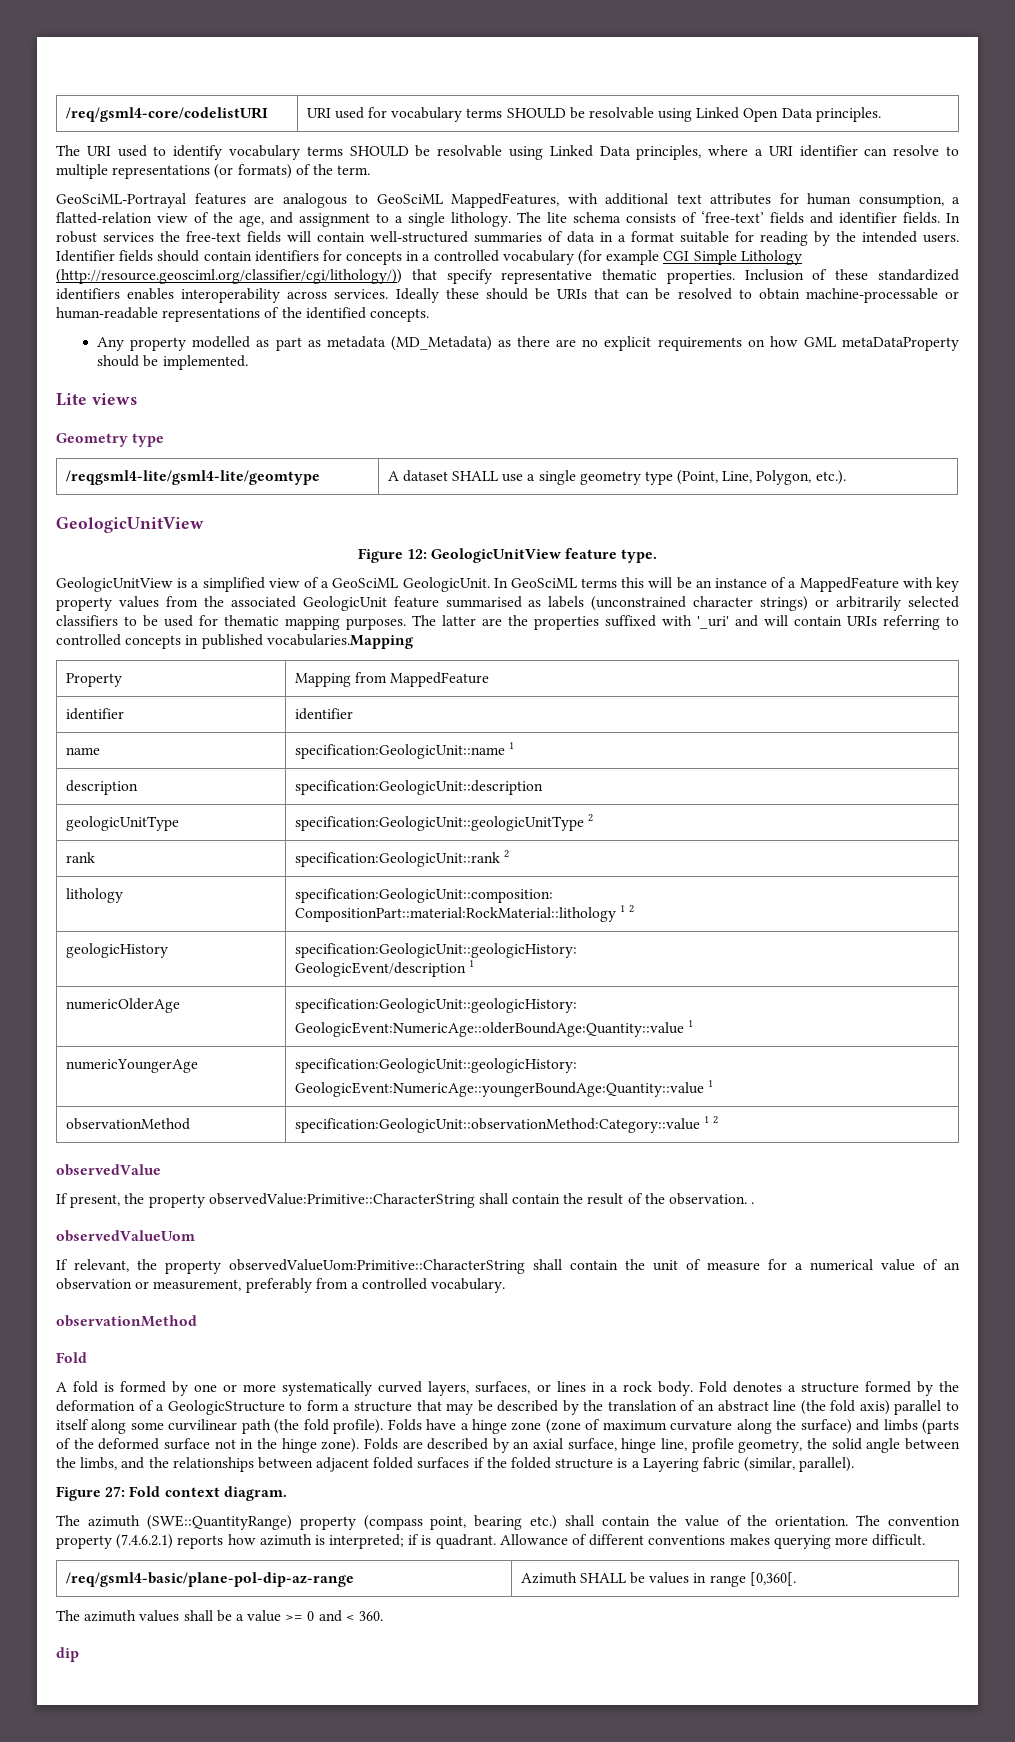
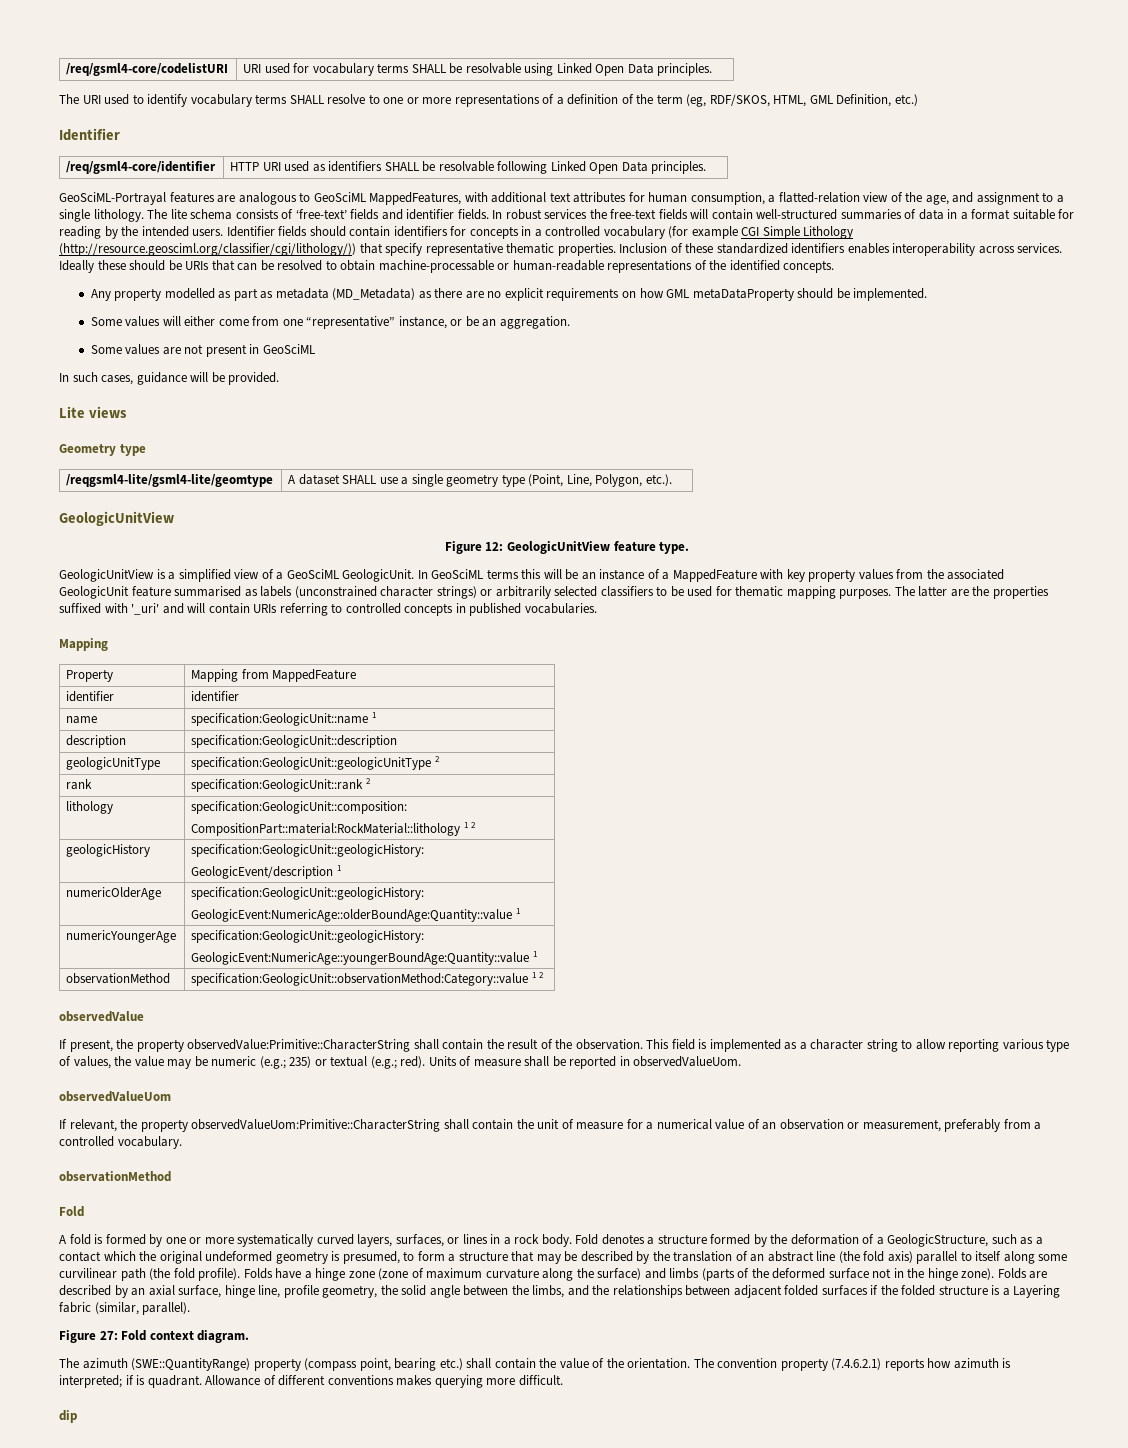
[506,108,566,118] SHOULD -> [411,64,446,73] SHALL
[349,145,959,160] [56,164,371,179] SHOULD be resolvable using Linked Data principles, where a URI identifier can resolve to multiple representations (or formats) of the term. -> [289,94,918,107] [59,128,120,141] [66,161,217,174] [230,161,707,174] SHALL resolve to one or more representations of a definition of the term (eg, RDF/SKOS, HTML, GML Definition, etc.) // Identifier // /req/gsml4-core/identifier | HTTP URI used as identifiers SHALL be resolvable following Linked Open Data principles.
(248, 362) none -> [90,316,570,329] [90,344,315,357] [59,372,280,385] // Some values will either come from one “representative” instance, or be an aggregation. // Some values are not present in GeoSciML // In such cases, guidance will be provided.
[266,634,413,649] vocabularies.Mapping -> [524,603,597,614] [59,638,108,651] vocabularies. // Mapping
[751,1202,755,1204] . -> [646,1039,1070,1052] [59,1056,742,1069] This field is implemented as a character string to allow reporting various type of values, the value may be numeric (e.g.; 235) or textual (e.g.; red). Units of measure shall be reported in observedValueUom.
[167,1400,285,1415] GeologicStructure -> [887,1234,1043,1247] [59,1251,400,1264] GeologicStructure, such as a contact which the original undeformed geometry is presumed,
[65,1572,354,1587] [520,1572,796,1587] [56,1610,384,1622] // /req/gsml4-basic/plane-pol-dip-az-range | Azimuth SHALL be values in range [0,360[. // The azimuth values shall be a value >= 0 and < 360. -> (563, 1380) none

